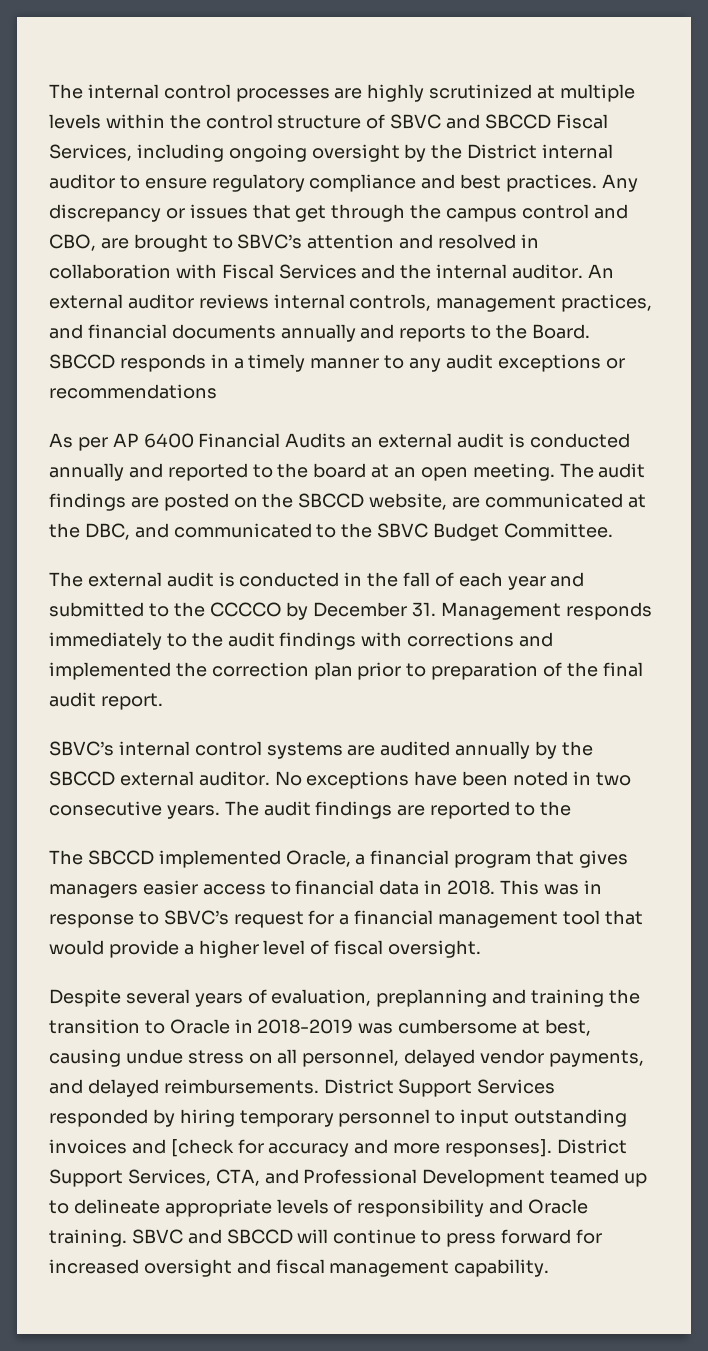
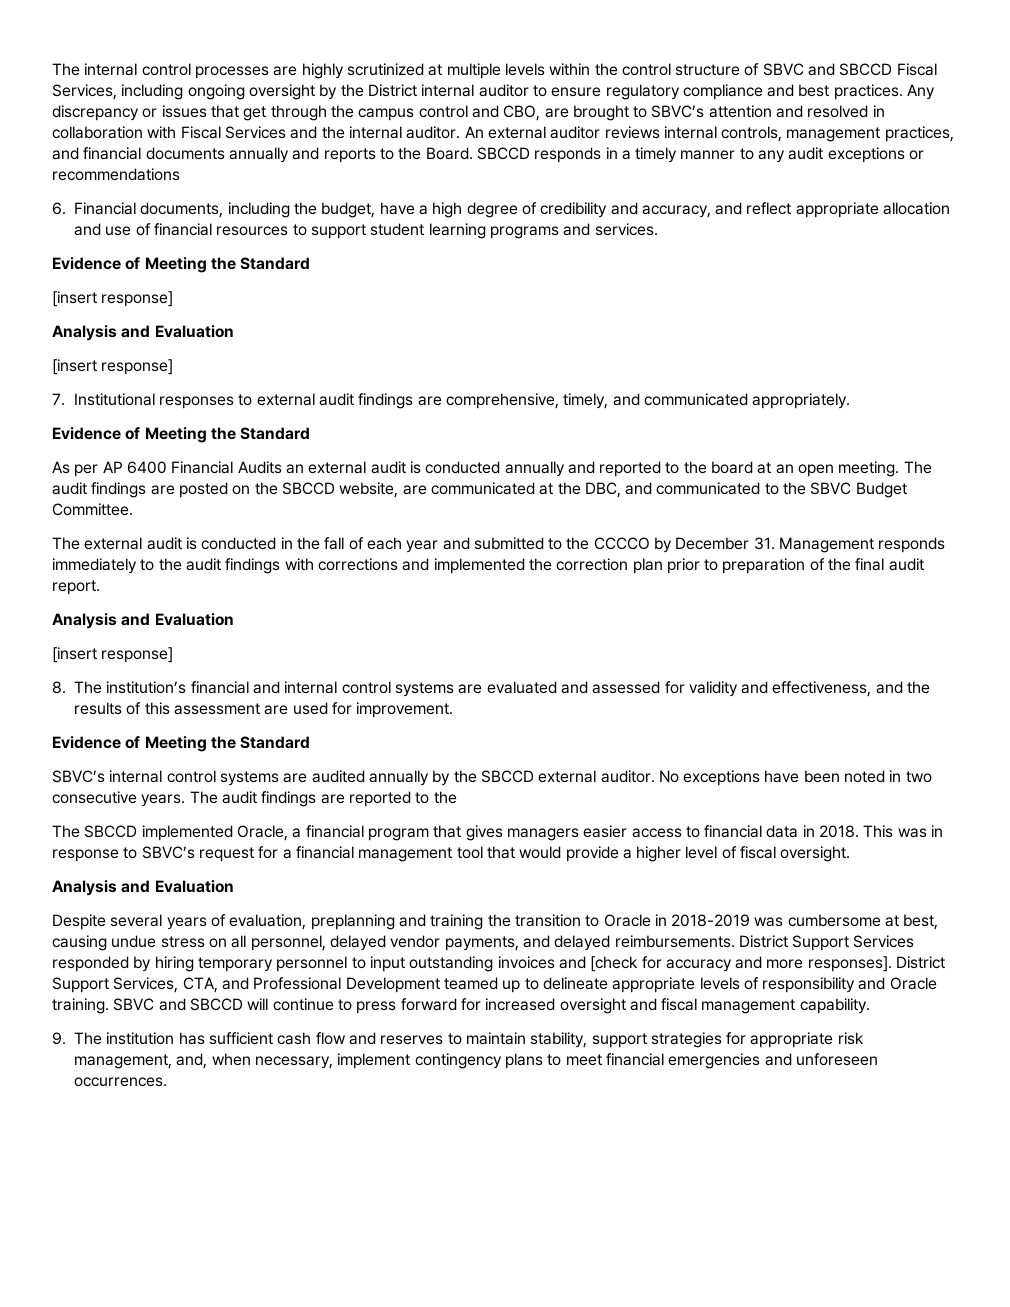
(217, 391) none -> [52,202,951,218] [74,223,658,239] [52,257,311,273] [52,291,174,307] [52,325,234,341] [52,359,174,375] [52,393,851,409] [52,427,311,443] // 6. Financial documents, including the budget, have a high degree of credibility and accuracy, and reflect appropriate allocation and use of financial resources to support student learning programs and services. // Evidence of Meeting the Standard // [insert response] // Analysis and Evaluation // [insert response] // 7. Institutional responses to external audit findings are comprehensive, timely, and communicated appropriately. // Evidence of Meeting the Standard
(163, 701) none -> [52,613,234,629] [52,647,174,663] [52,681,931,697] [74,702,454,718] [52,736,311,752] // Analysis and Evaluation // [insert response] // 8. The institution’s financial and internal control systems are evaluated and assessed for validity and effectiveness, and the results of this assessment are used for improvement. // Evidence of Meeting the Standard
(482, 949) none -> [52,880,234,896] // Analysis and Evaluation
(550, 1268) none -> [52,1032,864,1048] [74,1053,878,1069] [74,1077,167,1087] // 9. The institution has sufficient cash flow and reserves to maintain stability, support strategies for appropriate risk management, and, when necessary, implement contingency plans to meet financial emergencies and unforeseen occurrences.

